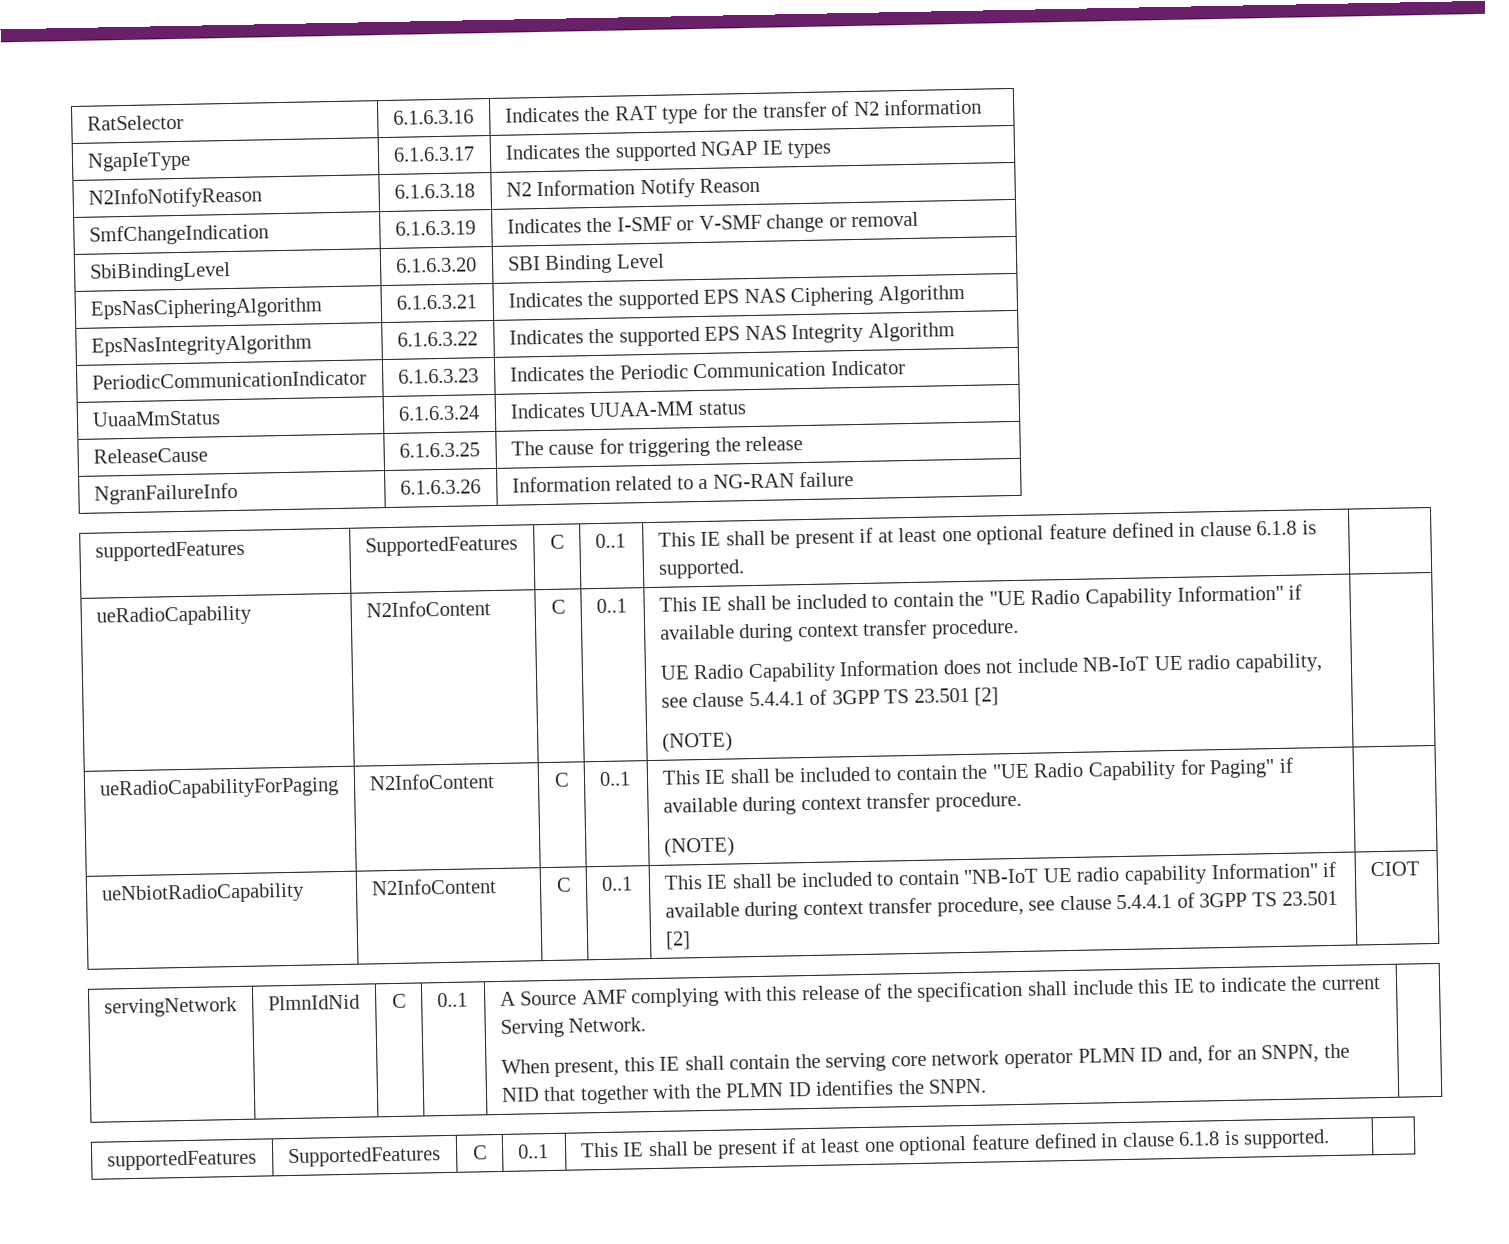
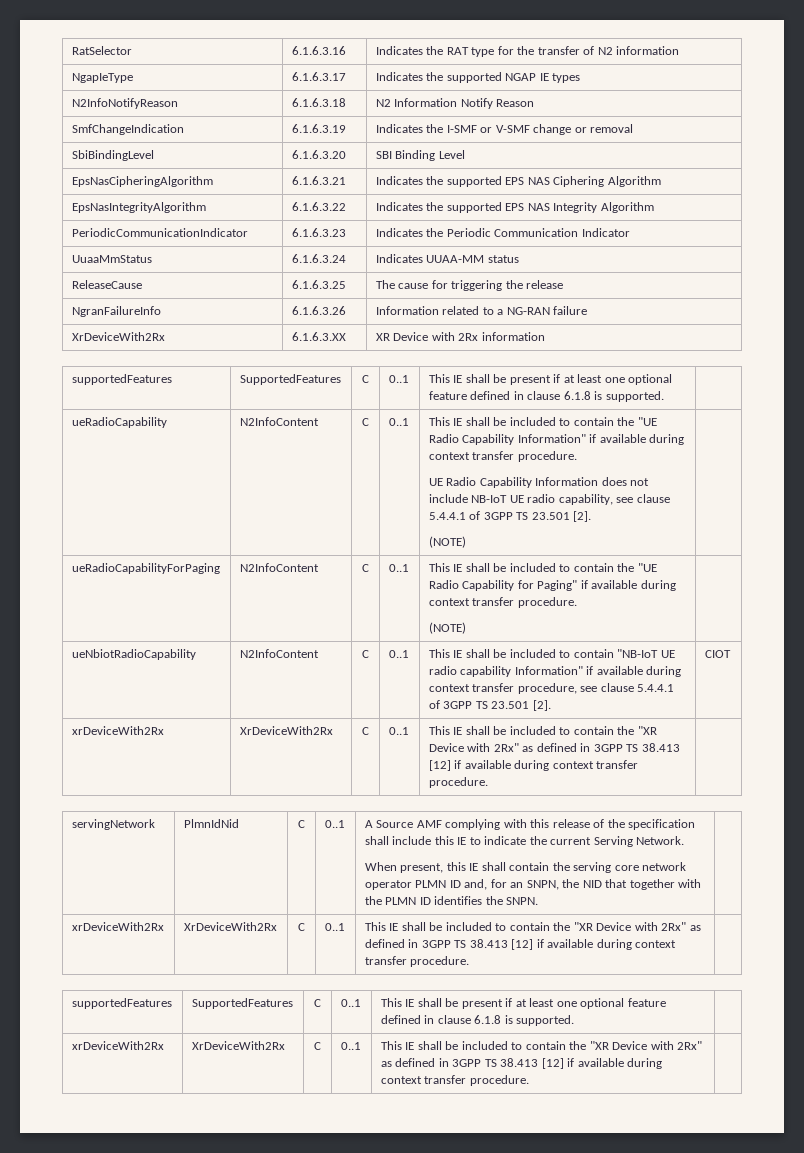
(855, 479) none -> [71,332,165,341] [291,332,346,341] [375,332,545,341] // XrDeviceWith2Rx | 6.1.6.3.XX | XR Device with 2Rx information
[974,687,1000,706] [2] -> [573,511,592,522] [2].
[664,931,691,950] [2] -> [532,700,551,711] [2].
(1420, 869) none -> [71,726,164,735] [239,726,333,735] [362,727,369,735] [388,727,409,735] [428,726,657,735] [428,743,680,752] [428,760,639,771] [428,777,488,788] // xrDeviceWith2Rx | XrDeviceWith2Rx | C | 0..1 | This IE shall be included to contain the "XR Device with 2Rx" as defined in 3GPP TS 38.413 [12] if available during context transfer procedure. |
(988, 1086) none -> [71,922,164,931] [183,922,277,931] [298,923,305,931] [324,923,345,931] [364,922,701,931] [364,939,677,950] [364,956,470,967] // xrDeviceWith2Rx | XrDeviceWith2Rx | C | 0..1 | This IE shall be included to contain the "XR Device with 2Rx" as defined in 3GPP TS 38.413 [12] if available during context transfer procedure. |
(1331, 1139) none -> [71,1041,164,1050] [191,1041,285,1050] [314,1042,321,1050] [340,1042,361,1050] [380,1041,703,1050] [380,1058,663,1069] [380,1075,529,1086] // xrDeviceWith2Rx | XrDeviceWith2Rx | C | 0..1 | This IE shall be included to contain the "XR Device with 2Rx" as defined in 3GPP TS 38.413 [12] if available during context transfer procedure. |

